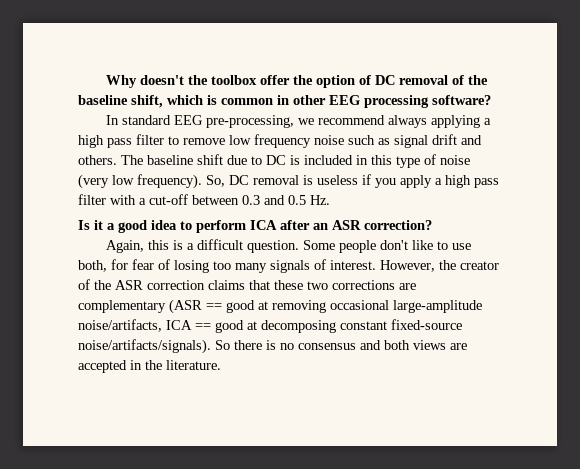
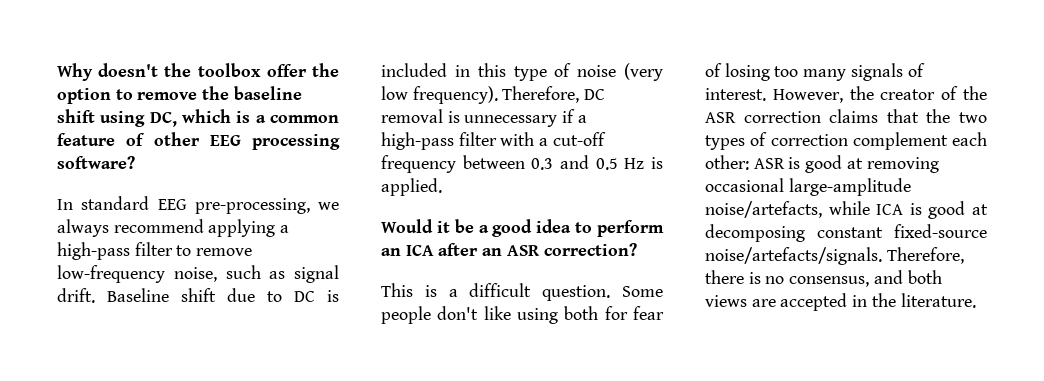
[359,75,489,85] [78,95,289,108] of DC removal of the baseline shift, which is common in -> [115,86,302,100] [57,109,339,127] [57,133,146,146] to remove the baseline shift using DC, which is a common feature of
[318,115,492,128] [78,134,482,148] [78,155,193,165] recommend always applying a high pass filter to remove low frequency noise such as signal drift and others. The baseline -> [57,219,290,237] [57,242,253,260] [57,265,339,283] [57,288,169,303] always recommend applying a high-pass filter to remove low-frequency noise, such as signal drift. Baseline
[206,175,225,187] So, -> [502,86,580,103] Therefore,
[317,174,499,188] useless if you apply a high pass -> [464,109,587,127] [381,132,454,150] unnecessary if a high-pass
(188, 199) none -> [381,155,456,173] frequency
[310,195,330,205] [78,220,103,230] Hz. // Is it -> [624,157,663,169] [381,178,442,196] [381,219,474,233] Hz is applied. // Would it be
(246, 226) none -> [381,248,401,256] an
[106,240,170,253] Again, this -> [381,283,413,297] This
[437,241,472,250] [78,260,107,272] to use both, -> [517,306,599,324] using both
[274,280,416,290] [78,299,222,314] these two corrections are complementary (ASR == -> [926,109,987,123] [705,132,987,150] [705,155,801,170] the two types of correction complement each other: ASR is
[78,319,211,332] noise/artifacts, ICA == -> [705,201,922,218] noise/artefacts, while ICA is
[78,339,230,354] noise/artifacts/signals). So -> [705,247,964,265] noise/artefacts/signals. Therefore,
[298,343,356,350] consensus -> [789,276,870,287] consensus,

